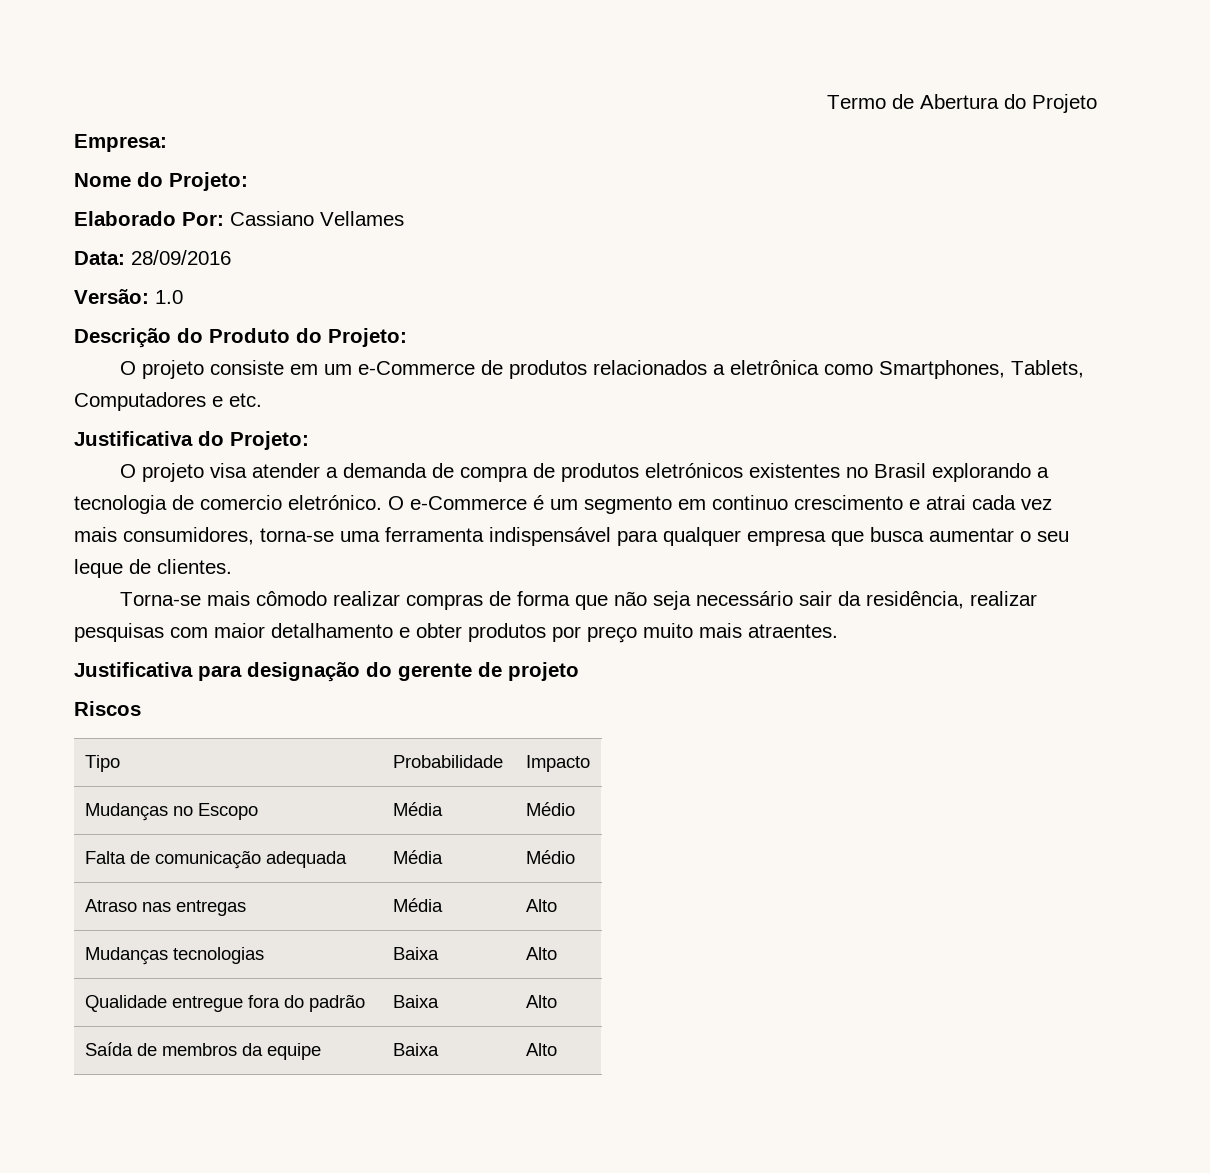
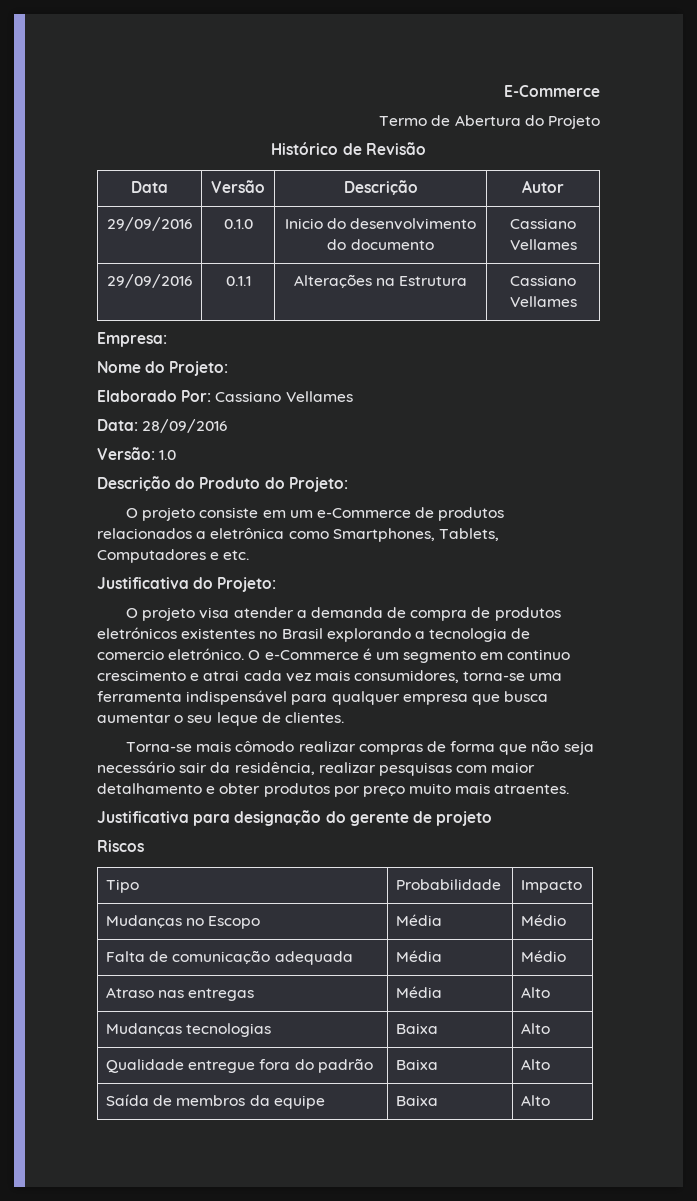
(827, 102) none -> [504,85,600,97] E-Commerce //
(1097, 103) none -> [271,142,426,155] [131,181,168,193] [211,180,265,193] [343,180,418,195] [522,180,564,193] [107,217,192,231] [223,219,253,229] [284,218,477,230] [327,239,434,250] [510,218,576,229] [509,239,577,250] [107,274,192,288] [225,276,251,286] [293,274,468,288] [510,275,576,286] [509,296,577,307] // Histórico de Revisão // Data | Versão | Descrição | Autor // 29/09/2016 | 0.1.0 | Inicio do desenvolvimento do documento | Cassiano Vellames // 29/09/2016 | 0.1.1 | Alterações na Estrutura | Cassiano Vellames

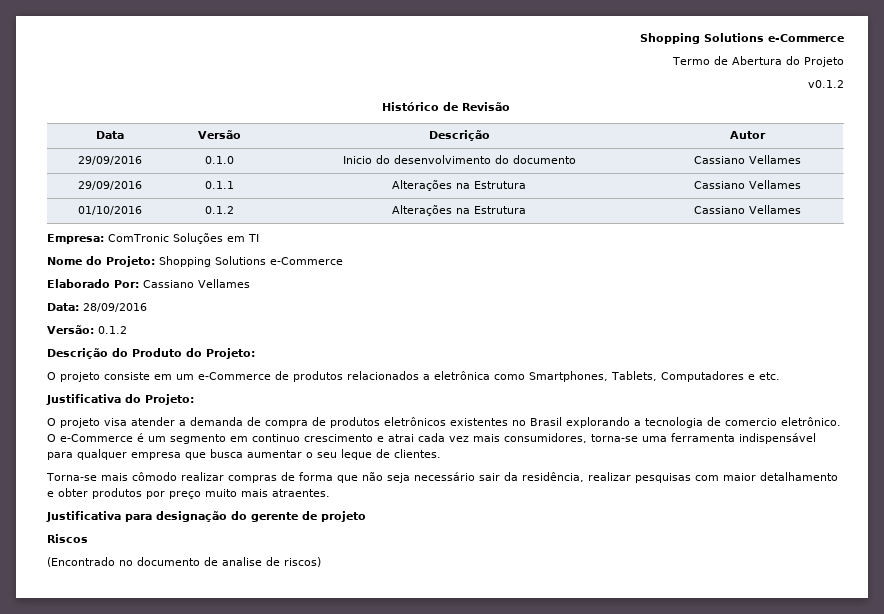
[504,85,600,97] E-Commerce -> [640,33,844,44] Shopping Solutions e-Commerce
(600, 122) none -> [808,80,844,88] // v0.1.2
[97,332,167,347] // Empresa: -> [78,206,142,215] [205,206,234,214] [391,205,526,216] [694,205,801,214] [47,233,259,244] // 01/10/2016 | 0.1.2 | Alterações na Estrutura | Cassiano Vellames // Empresa: ComTronic Soluções em TI
(229, 368) none -> [159,256,343,267] Shopping Solutions e-Commerce
[159,450,177,460] 1.0 -> [98,326,127,334] 0.1.2
[97,627,177,639] eletrónicos -> [384,417,446,426] eletrônicos
[168,648,245,660] eletrónico. -> [781,417,841,426] eletrônico.
[106,879,140,893] [396,879,502,890] [521,880,583,893] [106,915,261,929] [396,914,443,926] [521,914,567,926] [106,950,353,965] [396,950,443,962] [521,950,567,962] [106,987,255,1001] [396,986,443,998] [521,987,551,998] [106,1023,272,1037] [396,1023,439,1034] [521,1023,551,1034] [106,1058,373,1073] [396,1059,439,1070] [521,1059,551,1070] [106,1094,325,1109] [396,1095,439,1106] [521,1095,551,1106] // Tipo | Probabilidade | Impacto // Mudanças no Escopo | Média | Médio // Falta de comunicação adequada | Média | Médio // Atraso nas entregas | Média | Alto // Mudanças tecnologias | Baixa | Alto // Qualidade entregue fora do padrão | Baixa | Alto // Saída de membros da equipe | Baixa | Alto -> [47,557,321,567] // (Encontrado no documento de analise de riscos)

